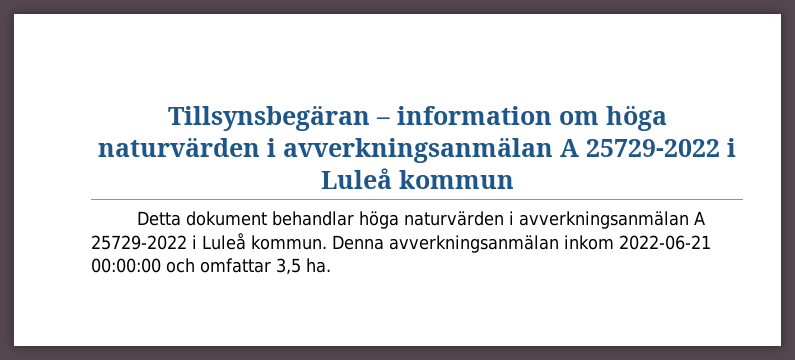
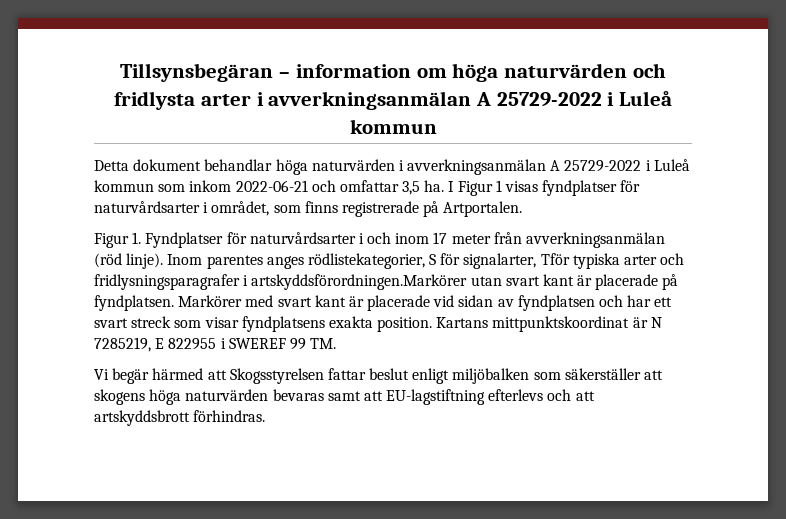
(260, 147) none -> [632,63,666,78] [114,91,251,110] och fridlysta arter
[251,235,559,253] kommun. Denna avverkningsanmälan -> [94,180,186,192] kommun som
[91,258,161,273] 00:00:00 -> (308, 186) none
(331, 265) none -> [448,180,641,196] [94,201,523,217] [94,232,666,248] [94,253,685,269] [94,274,679,290] [94,295,673,311] [94,316,662,332] [94,337,337,352] [94,368,664,384] [94,389,595,405] [94,410,266,426] I Figur 1 visas fyndplatser för naturvårdsarter i området, som finns registrerade på Artportalen. // Figur 1. Fyndplatser för naturvårdsarter i och inom 17 meter från avverkningsanmälan (röd linje). Inom parentes anges rödlistekategorier, S för signalarter, Tför typiska arter och fridlysningsparagrafer i artskyddsförordningen.Markörer utan svart kant är placerade på fyndplatsen. Markörer med svart kant är placerade vid sidan av fyndplatsen och har ett svart streck som visar fyndplatsens exakta position. Kartans mittpunktskoordinat är N 7285219, E 822955 i SWEREF 99 TM. // Vi begär härmed att Skogsstyrelsen fattar beslut enligt miljöbalken som säkerställer att skogens höga naturvärden bevaras samt att EU-lagstiftning efterlevs och att artskyddsbrott förhindras.

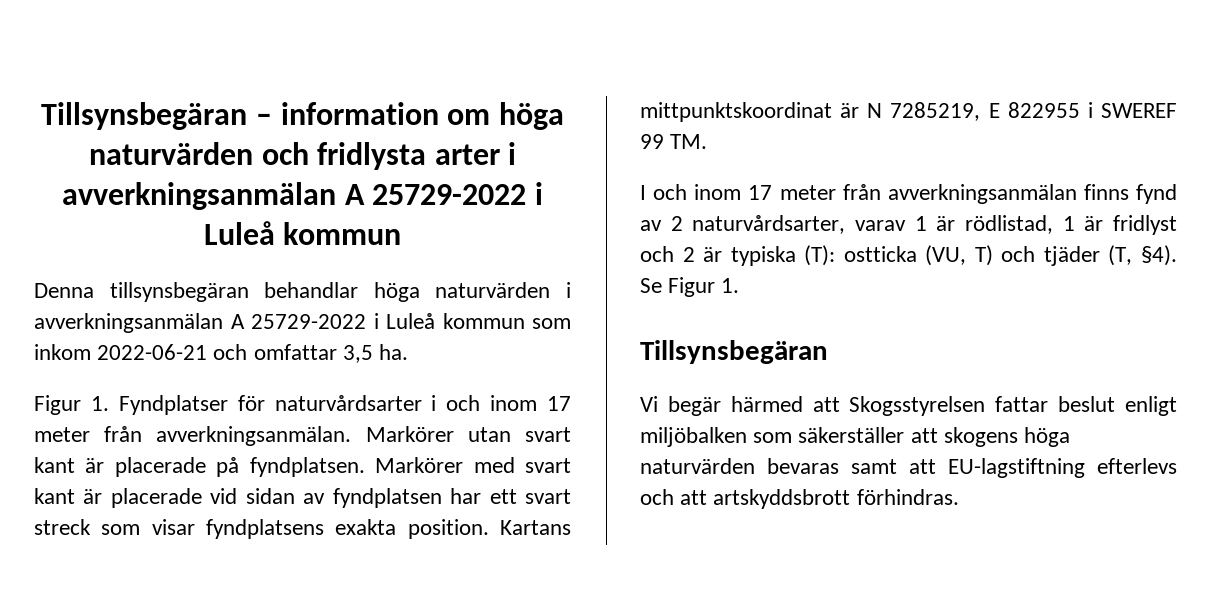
[94,159,202,171] Detta dokument -> [34,282,249,302] Denna tillsynsbegäran
[448,180,641,196] [94,201,523,217] I Figur 1 visas fyndplatser för naturvårdsarter i området, som finns registrerade på Artportalen. -> (409, 352) none
[526,232,666,248] [94,253,685,269] [94,274,468,290] avverkningsanmälan (röd linje). Inom parentes anges rödlistekategorier, S för signalarter, Tför typiska arter och fridlysningsparagrafer i artskyddsförordningen.Markörer -> [156,426,454,446] avverkningsanmälan. Markörer
[599,295,624,307] och -> (442, 498) none
(337, 343) none -> [640,184,1177,204] [640,215,1177,235] [640,245,1177,266] [640,277,740,297] [640,340,828,364] // I och inom 17 meter från avverkningsanmälan finns fynd av 2 naturvårdsarter, varav 1 är rödlistad, 1 är fridlyst och 2 är typiska (T): ostticka (VU, T) och tjäder (T, §4). Se Figur 1. // Tillsynsbegäran

